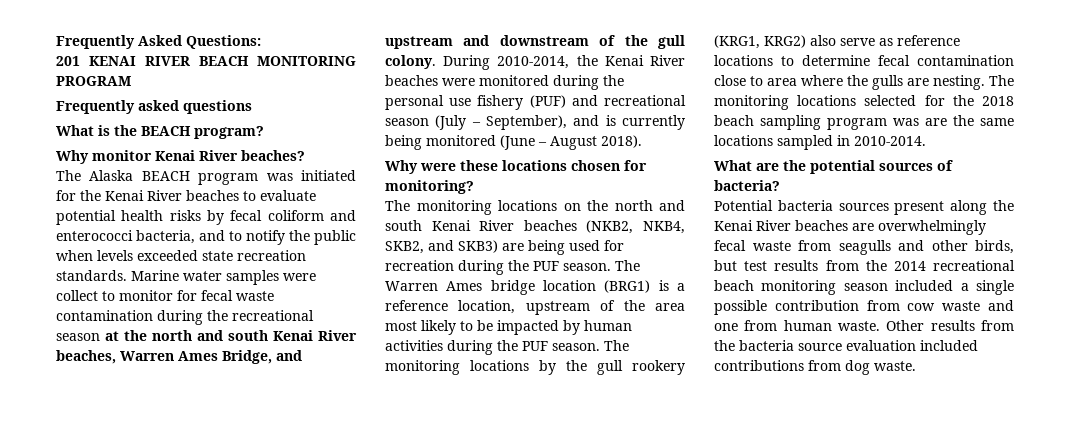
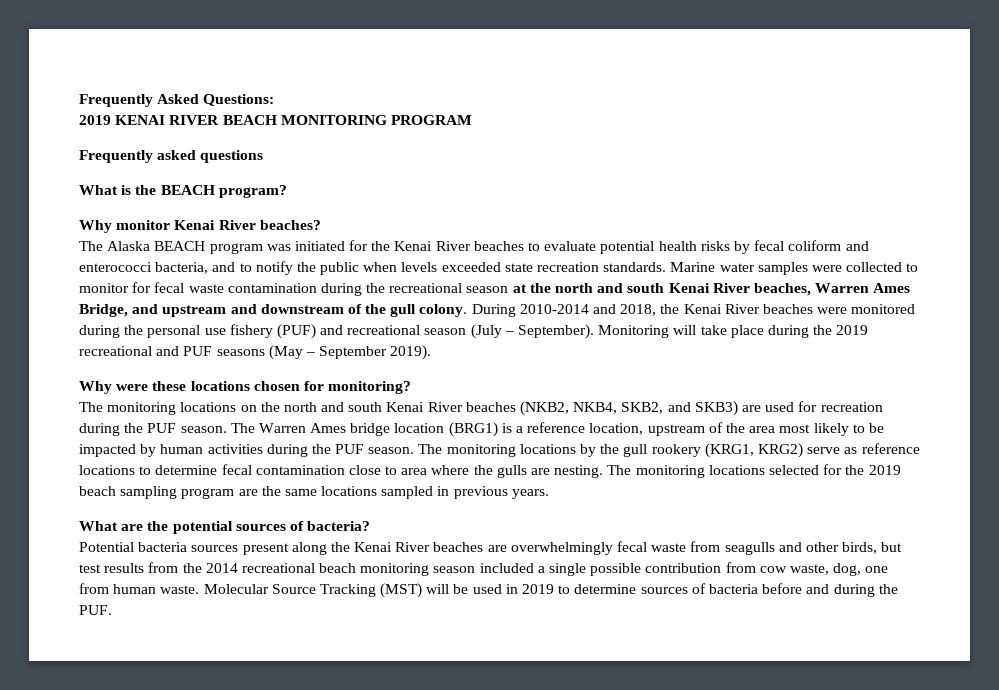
[56,56,80,66] 201 -> [79,115,111,125] 2019
[56,290,98,301] collect -> [846,262,903,272] collected
[497,56,570,69] 2010-2014, -> [519,304,657,316] 2010-2014 and 2018,
[486,115,685,130] [385,135,642,150] September), and is currently being monitored (June – August 2018). -> [518,324,869,339] [79,345,432,360] September). Monitoring will take place during the 2019 recreational and PUF seasons (May – September 2019).
[528,240,565,255] being -> (761, 408) none
[810,35,836,46] also -> (803, 450) none
[982,96,1014,106] 2018 -> [868,465,901,475] 2019
[893,118,919,126] was -> (235, 493) none
[854,136,926,146] 2010-2014. -> [453,486,549,499] previous years.
[942,300,1014,311] waste and -> [789,563,862,576] waste, dog,
[886,320,1014,331] [714,340,978,351] [714,360,916,375] Other results from the bacteria source evaluation included contributions from dog waste. -> [203,583,898,598] [79,605,112,615] Molecular Source Tracking (MST) will be used in 2019 to determine sources of bacteria before and during the PUF.

